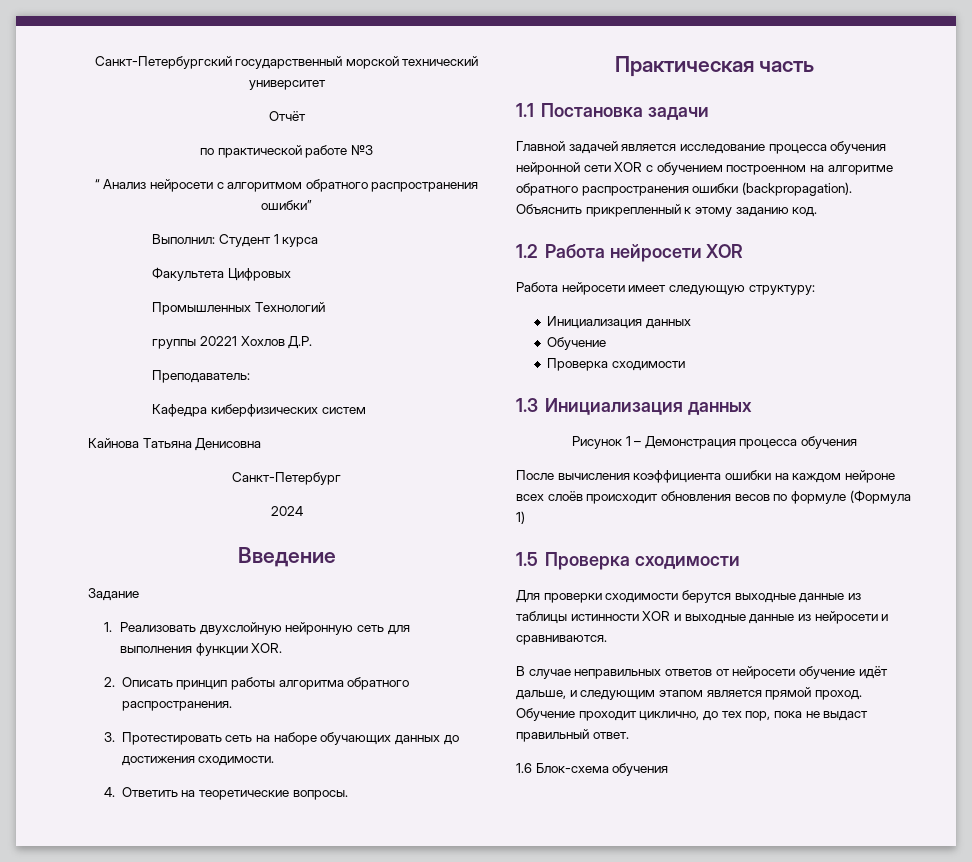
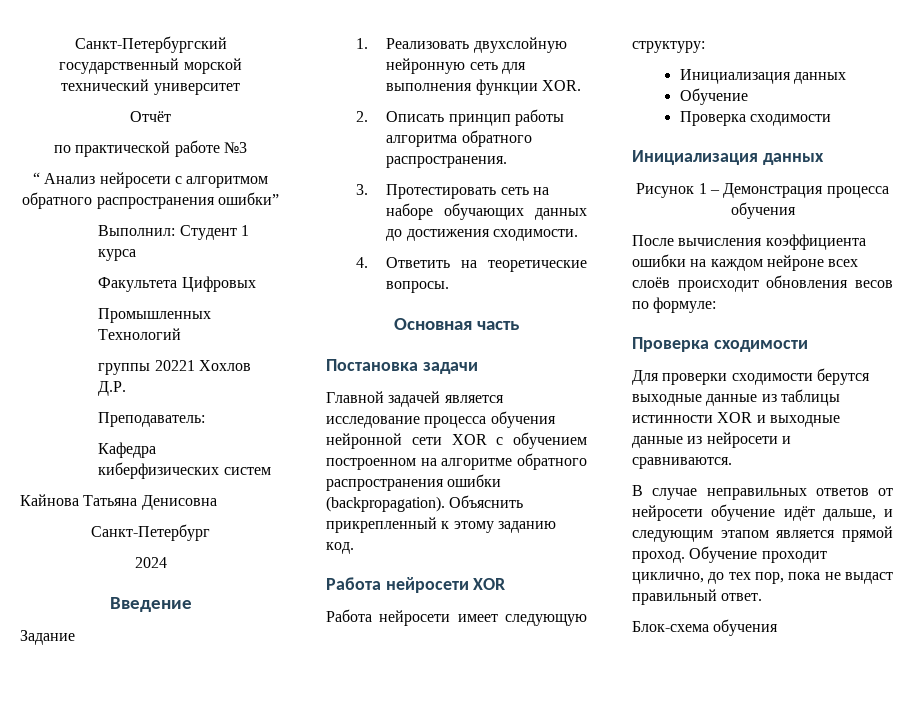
[614,56,754,77] Практическая -> [394,318,473,330] Основная
[516,103,534,117] 1.1 -> (519, 325) none
[516,244,538,258] 1.2 -> (354, 548) none
[516,398,538,412] 1.3 -> (832, 120) none
[790,490,911,504] [516,511,525,524] [516,552,538,566] формуле (Формула 1) // 1.5 -> [653,297,717,313] формуле: //
[516,763,532,773] 1.6 -> (763, 597) none

